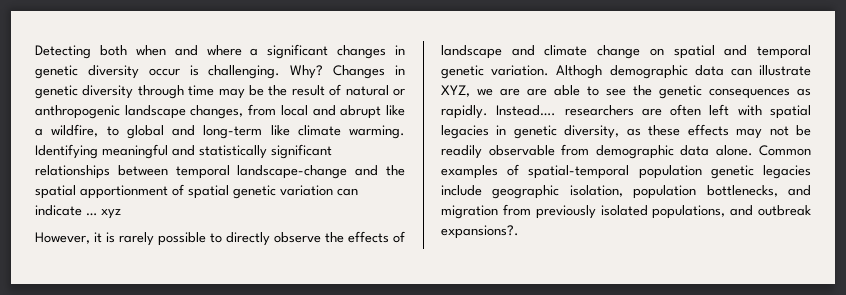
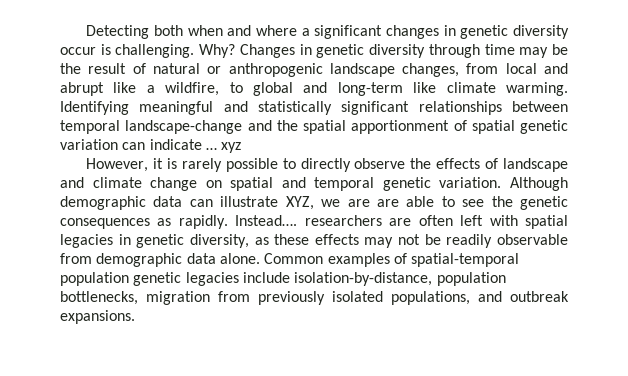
[556,65,603,79] Althogh -> [509,177,568,191] Although
[492,185,623,199] geographic isolation, -> [294,272,433,286] isolation-by-distance,
[788,185,811,196] and -> (138, 298) none
[441,225,519,239] expansions?. -> [60,310,135,324] expansions.

